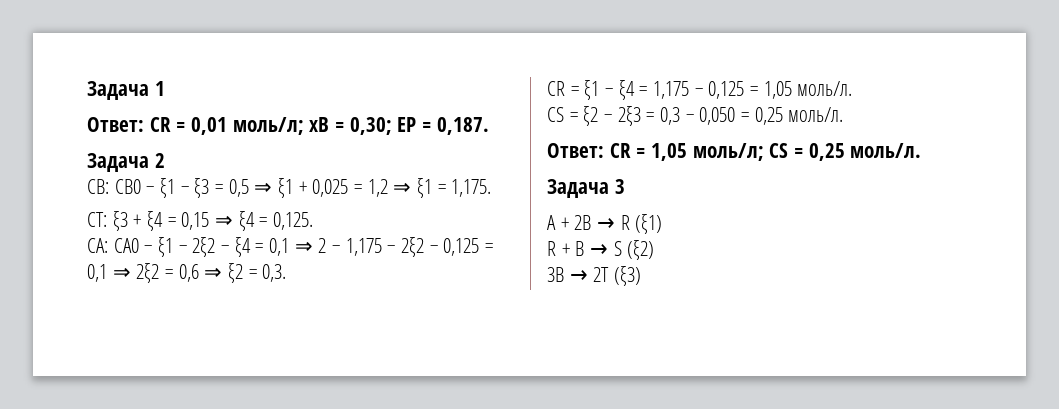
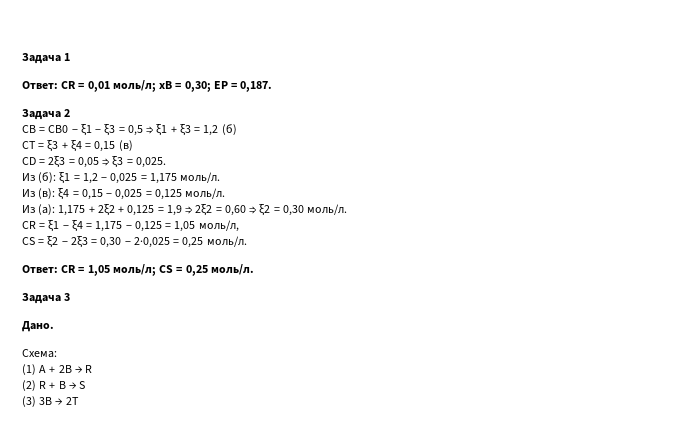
[87,179,109,194] CB: -> [22,125,46,133] CB =
[312,178,492,198] [87,212,107,227] 0,025 = 1,2 ⇒ ξ1 = 1,175. // CT: -> [179,124,237,136] [22,141,45,149] ξ3 = 1,2 (б) // CT =
[215,211,314,231] [87,237,494,257] [87,264,107,282] ⇒ ξ4 = 0,125. // CA: CA0 − ξ1 − 2ξ2 − ξ4 = 0,1 ⇒ 2 − 1,175 − 2ξ2 − 0,125 = 0,1 -> [118,140,133,151] [22,156,166,168] [22,172,221,184] [22,188,226,200] [22,204,182,216] (в) // CD = 2ξ3 = 0,05 ⇒ ξ3 = 0,025. // Из (б): ξ1 = 1,2 − 0,025 = 1,175 моль/л. // Из (в): ξ4 = 0,15 − 0,025 = 0,125 моль/л. // Из (а): 1,175 + 2ξ2 + 0,125 = 1,9
[178,264,199,282] 0,6 -> [224,205,246,216] 0,60
[262,264,287,282] 0,3. -> [282,204,348,216] 0,30 моль/л.
[797,81,853,96] моль/л. -> [198,220,239,232] моль/л,
[660,107,736,125] 0,3 − 0,050 -> [100,237,170,248] 0,30 − 2·0,025
(625, 186) none -> [22,321,54,332] [22,349,57,358] [22,364,36,375] Дано. // Схема: // (1)
[635,214,663,234] (ξ1) // -> [22,380,36,391] // (2)
[627,240,655,260] (ξ2) // -> [22,396,36,407] // (3)
[614,266,642,286] (ξ3) -> (79, 401) none

